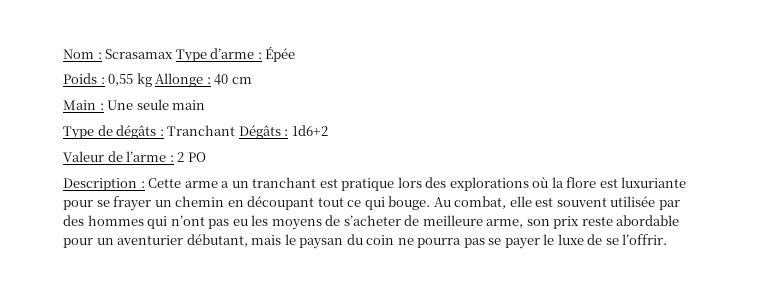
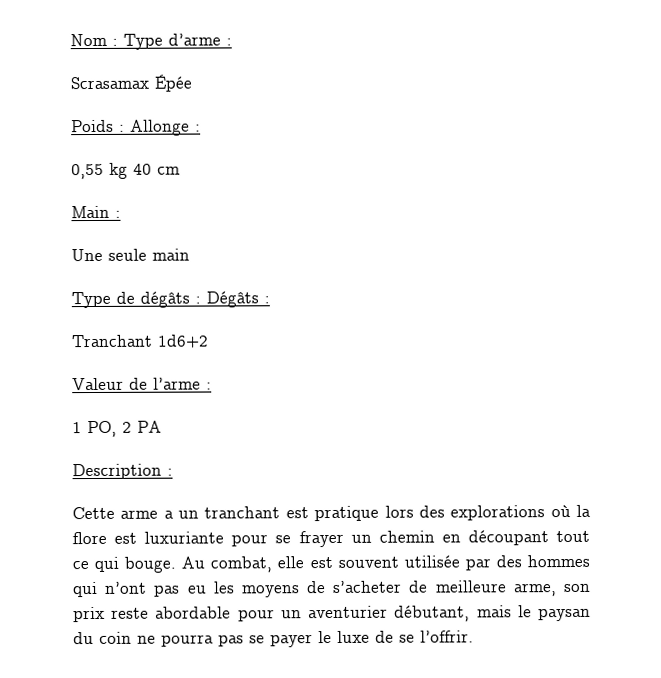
[105,49,174,59] Scrasamax -> (118, 42) none
(262, 55) none -> [70,76,149,90] // Scrasamax
[108,73,211,87] 0,55 kg Allonge : -> [130,119,201,136] [71,162,128,180] Allonge : // 0,55 kg
(104, 106) none -> (121, 214) //
[167,125,236,136] Tranchant -> (201, 300) none
(289, 132) none -> [71,334,153,348] // Tranchant
[177,152,206,162] 2 PO -> [72,420,162,438] // 1 PO, 2 PA
(145, 184) none -> (173, 472) //

